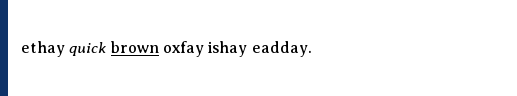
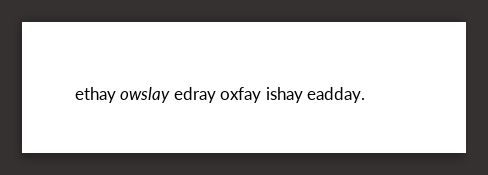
[69,41,159,56] quick brown -> [120,87,216,103] owslay edray

